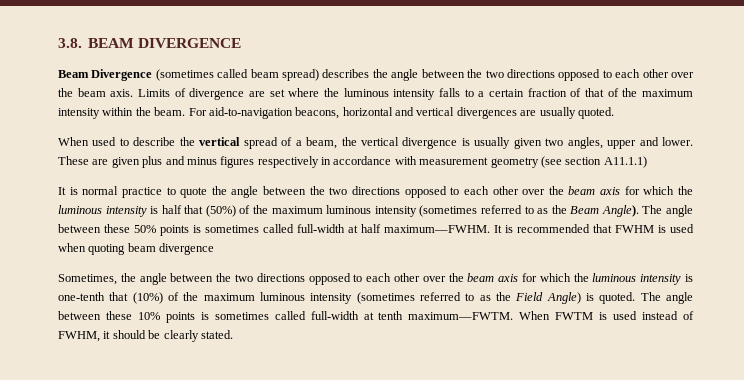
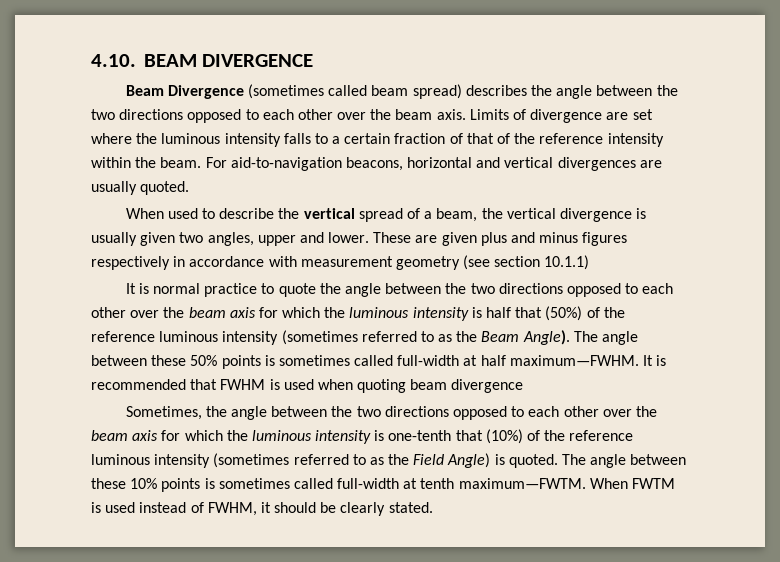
[58,38,82,48] 3.8. -> [91,54,136,67] 4.10.
[642,89,693,97] maximum -> [539,133,604,144] reference
[603,156,647,168] A11.1.1) -> [544,255,590,270] 10.1.1)
[271,206,323,214] maximum -> [91,331,155,342] reference
[203,293,255,301] maximum -> [569,430,634,441] reference

